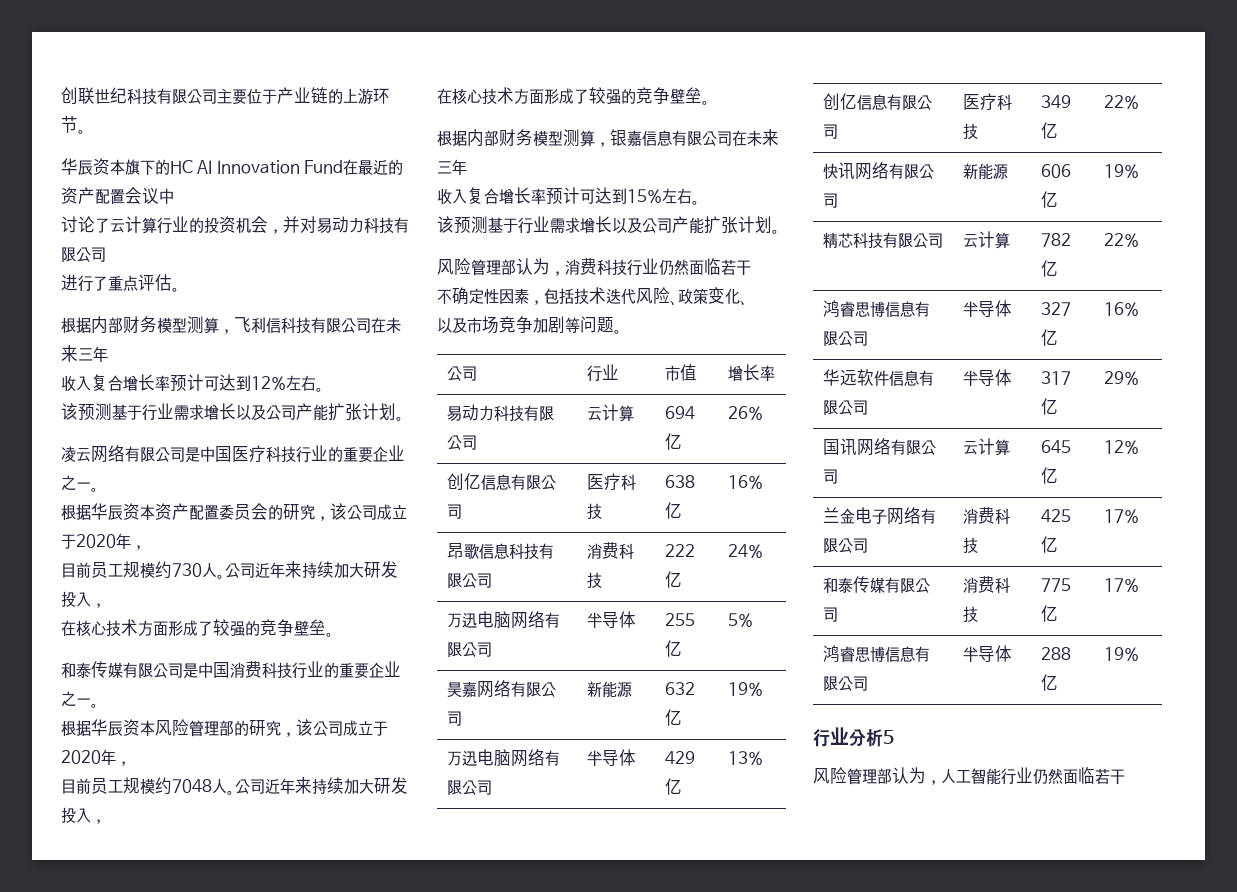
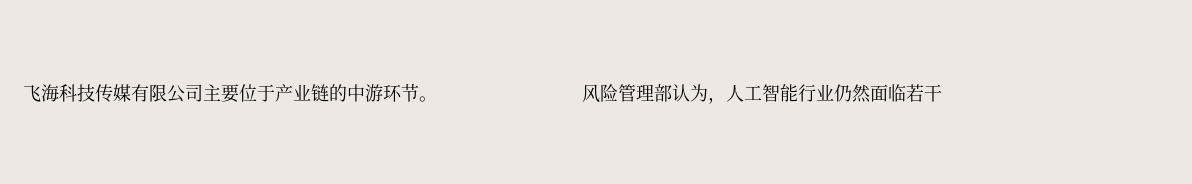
[61,87,157,105] 创联世纪科技 -> [23,84,131,103] 飞海科技传媒
[343,88,358,103] 上 -> [347,84,365,102] 中
[61,158,404,176] [61,187,174,204] [61,216,409,234] [61,247,106,262] [61,274,180,292] [61,316,401,334] [61,345,108,363] [61,374,324,392] [61,403,404,421] [61,445,405,463] [61,475,99,492] [61,503,407,521] [61,533,146,550] [61,561,398,579] [61,591,106,608] [61,619,334,637] [61,661,401,679] [61,691,99,708] [61,719,388,737] [61,749,131,766] [61,777,408,795] [61,807,106,824] [437,87,710,105] [437,129,779,147] [437,159,467,176] [437,187,700,205] [437,216,780,234] [437,258,751,276] [437,287,748,306] [437,316,622,334] [447,366,478,381] [587,364,620,382] [665,364,698,381] [728,364,776,382] [447,404,555,422] [447,435,478,450] [587,404,635,422] [665,406,696,419] [665,433,683,450] [728,406,764,420] [447,473,557,491] [447,504,463,519] [587,473,637,491] [587,503,603,520] [665,475,696,488] [665,502,683,519] [728,475,764,489] [447,542,555,560] [447,573,493,588] [587,542,635,559] [587,572,603,589] [665,544,696,557] [665,571,683,588] [728,544,764,558] [447,611,561,629] [447,642,493,657] [587,611,637,629] [665,613,696,626] [665,640,683,657] [728,613,754,627] [447,680,557,698] [447,711,463,726] [587,681,633,698] [665,682,696,695] [665,709,683,726] [728,682,764,696] [447,749,561,767] [447,780,493,795] [587,749,637,767] [665,751,696,764] [665,778,683,795] [728,751,764,765] [823,93,933,111] [823,124,839,139] [963,93,1013,111] [963,123,979,140] [1041,95,1072,108] [1041,122,1059,139] [1104,95,1140,109] [823,162,935,180] [823,193,839,208] [963,163,1009,180] [1041,164,1072,178] [1041,191,1059,208] [1104,164,1140,178] [823,232,944,249] [963,231,1011,249] [1041,233,1072,247] [1041,260,1059,277] [1104,233,1140,247] [823,300,931,317] [823,331,869,346] [963,300,1013,318] [1041,302,1072,316] [1041,329,1059,346] [1104,302,1140,316] [823,369,935,386] [823,400,869,415] [963,369,1013,387] [1041,371,1072,385] [1041,398,1059,415] [1104,371,1140,385] [823,438,937,456] [823,469,839,484] [963,438,1011,456] [1041,440,1072,453] [1041,467,1059,484] [1104,440,1140,454] [823,507,937,525] [823,538,869,553] [963,507,1011,524] [963,537,979,554] [1041,509,1072,522] [1041,536,1059,553] [1104,509,1140,523] [823,576,931,593] [823,607,839,622] [963,576,1011,593] [963,606,979,623] [1041,578,1072,592] [1041,605,1059,622] [1104,578,1140,592] [823,645,931,662] [823,676,869,691] [963,645,1013,663] [1041,647,1072,660] [1041,674,1059,691] [1104,647,1140,661] [813,727,894,747] // 华辰资本旗下的HC AI Innovation Fund在最近的资产配置会议中 // 讨论了云计算行业的投资机会，并对易动力科技有限公司 // 进行了重点评估。 // 根据内部财务模型测算，飞利信科技有限公司在未来三年 // 收入复合增长率预计可达到12%左右。 // 该预测基于行业需求增长以及公司产能扩张计划。 // 凌云网络有限公司是中国医疗科技行业的重要企业之一。 // 根据华辰资本资产配置委员会的研究，该公司成立于2020年， // 目前员工规模约730人。公司近年来持续加大研发投入， // 在核心技术方面形成了较强的竞争壁垒。 // 和泰传媒有限公司是中国消费科技行业的重要企业之一。 // 根据华辰资本风险管理部的研究，该公司成立于2020年， // 目前员工规模约7048人。公司近年来持续加大研发投入， // 在核心技术方面形成了较强的竞争壁垒。 // 根据内部财务模型测算，银嘉信息有限公司在未来三年 // 收入复合增长率预计可达到15%左右。 // 该预测基于行业需求增长以及公司产能扩张计划。 // 风险管理部认为，消费科技行业仍然面临若干 // 不确定性因素，包括技术迭代风险、政策变化、 // 以及市场竞争加剧等问题。 // 公司 | 行业 | 市值 | 增长率 // 易动力科技有限公司 | 云计算 | 694亿 | 26% // 创亿信息有限公司 | 医疗科技 | 638亿 | 16% // 昂歌信息科技有限公司 | 消费科技 | 222亿 | 24% // 万迅电脑网络有限公司 | 半导体 | 255亿 | 5% // 昊嘉网络有限公司 | 新能源 | 632亿 | 19% // 万迅电脑网络有限公司 | 半导体 | 429亿 | 13% // 创亿信息有限公司 | 医疗科技 | 349亿 | 22% // 快讯网络有限公司 | 新能源 | 606亿 | 19% // 精芯科技有限公司 | 云计算 | 782亿 | 22% // 鸿睿思博信息有限公司 | 半导体 | 327亿 | 16% // 华远软件信息有限公司 | 半导体 | 317亿 | 29% // 国讯网络有限公司 | 云计算 | 645亿 | 12% // 兰金电子网络有限公司 | 消费科技 | 425亿 | 17% // 和泰传媒有限公司 | 消费科技 | 775亿 | 17% // 鸿睿思博信息有限公司 | 半导体 | 288亿 | 19% // 行业分析5 -> (437, 99) none

